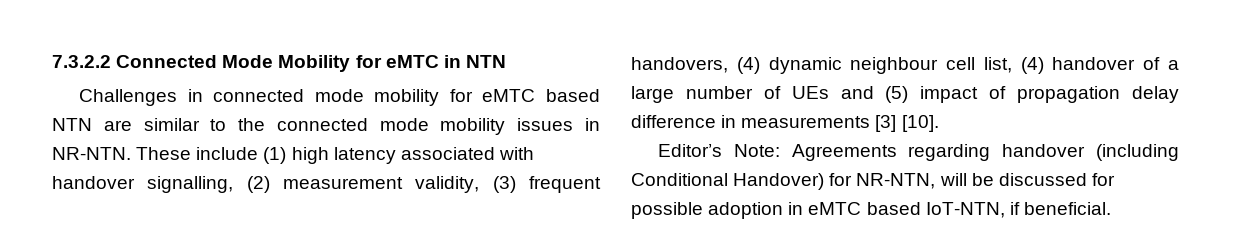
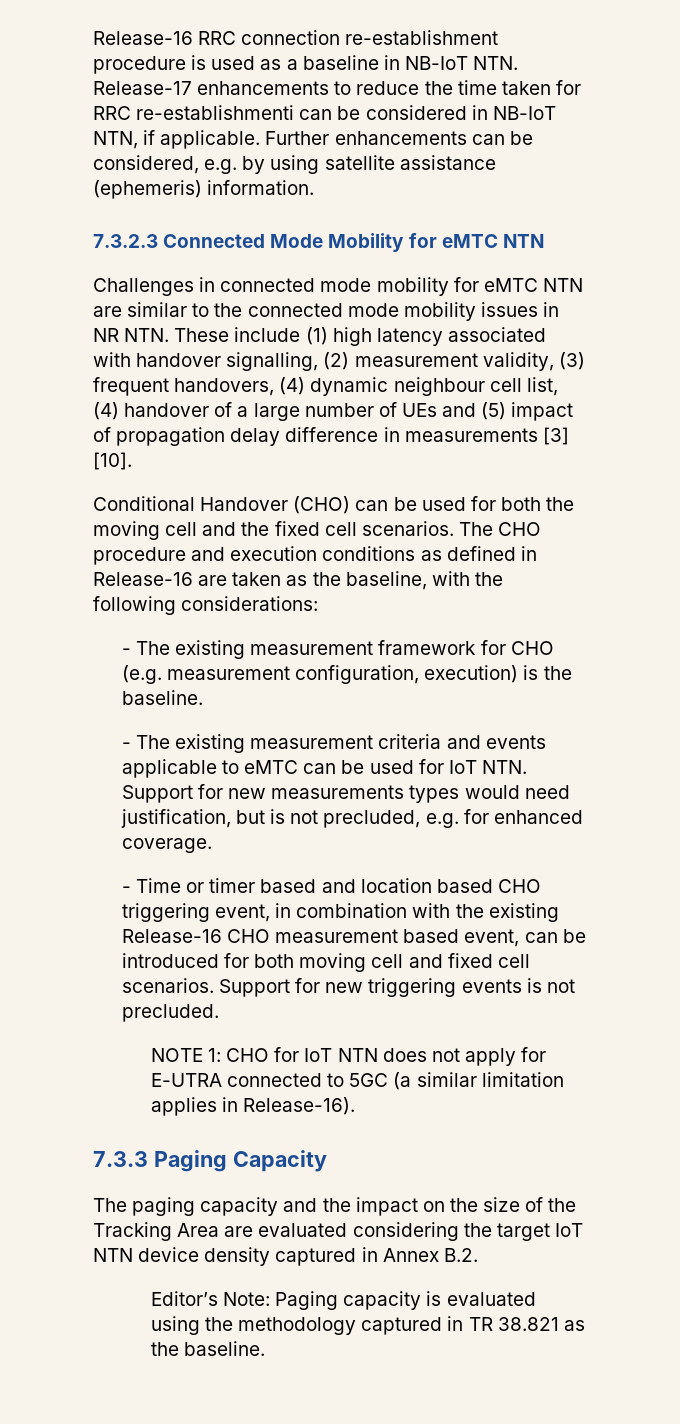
[52,55,111,68] 7.3.2.2 -> [93,30,499,45] [93,55,519,74] [93,80,581,95] [93,105,556,120] [93,130,533,149] [93,155,496,174] [93,180,315,199] [93,234,158,248] Release-16 RRC connection re-establishment procedure is used as a baseline in NB-IoT NTN. Release-17 enhancements to reduce the time taken for RRC re-establishmenti can be considered in NB-IoT NTN, if applicable. Further enhancements can be considered, e.g. by using satellite assistance (ephemeris) information. // 7.3.2.3
[443,55,461,68] in -> (498, 241) none
[546,89,600,102] based -> (538, 285) none
[52,147,131,160] NR-NTN. -> [93,328,170,342] NR NTN.
[658,144,1179,161] [631,173,1115,190] [631,202,1111,219] Editor’s Note: Agreements regarding handover (including Conditional Handover) for NR-NTN, will be discussed for possible adoption in eMTC based IoT-NTN, if beneficial. -> [93,496,575,514] [93,521,542,540] [93,546,537,565] [93,571,503,590] [93,596,319,615] [121,640,554,659] [121,665,572,684] [121,690,203,705] [121,734,546,753] [121,759,527,778] [121,784,570,803] [120,809,583,828] [121,838,212,853] [121,878,541,893] [121,903,559,922] [121,929,586,947] [121,953,530,972] [121,978,575,997] [121,1004,219,1022] [150,1047,547,1066] [150,1072,564,1090] [150,1097,356,1116] [93,1150,327,1172] [93,1197,577,1216] [93,1222,583,1241] [93,1247,478,1266] [150,1291,536,1310] [150,1316,585,1335] [150,1341,266,1356] Conditional Handover (CHO) can be used for both the moving cell and the fixed cell scenarios. The CHO procedure and execution conditions as defined in Release-16 are taken as the baseline, with the following considerations: // - The existing measurement framework for CHO (e.g. measurement configuration, execution) is the baseline. // - The existing measurement criteria and events applicable to eMTC can be used for IoT NTN. Support for new measurements types would need justification, but is not precluded, e.g. for enhanced coverage. // - Time or timer based and location based CHO triggering event, in combination with the existing Release-16 CHO measurement based event, can be introduced for both moving cell and fixed cell scenarios. Support for new triggering events is not precluded. // NOTE 1: CHO for IoT NTN does not apply for E-UTRA connected to 5GC (a similar limitation applies in Release-16). // 7.3.3 Paging Capacity // The paging capacity and the impact on the size of the Tracking Area are evaluated considering the target IoT NTN device density captured in Annex B.2. // Editor’s Note: Paging capacity is evaluated using the methodology captured in TR 38.821 as the baseline.

